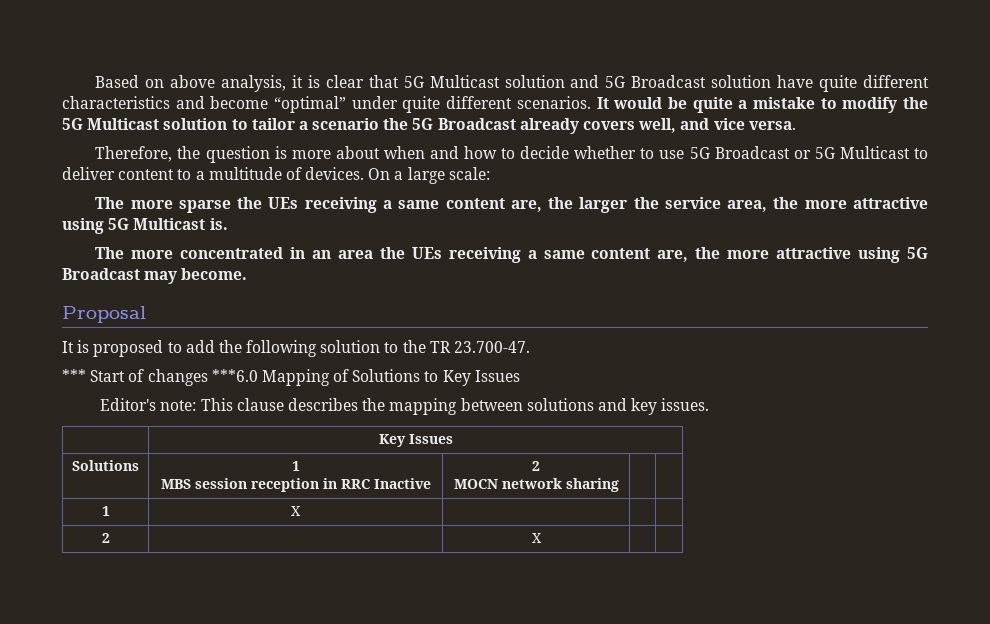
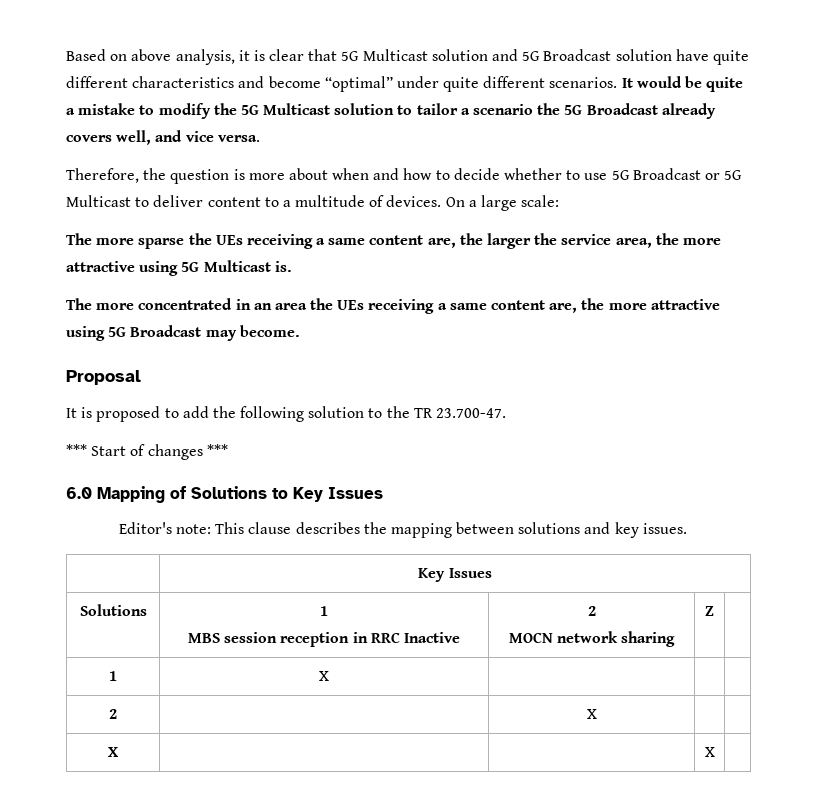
[211,369,258,382] ***6.0 -> [206,444,228,456] [66,487,92,499] *** // 6.0
(619, 485) none -> [705,606,714,616] Z
(542, 538) none -> [108,747,118,757] [704,747,715,757] // X | | | X |

